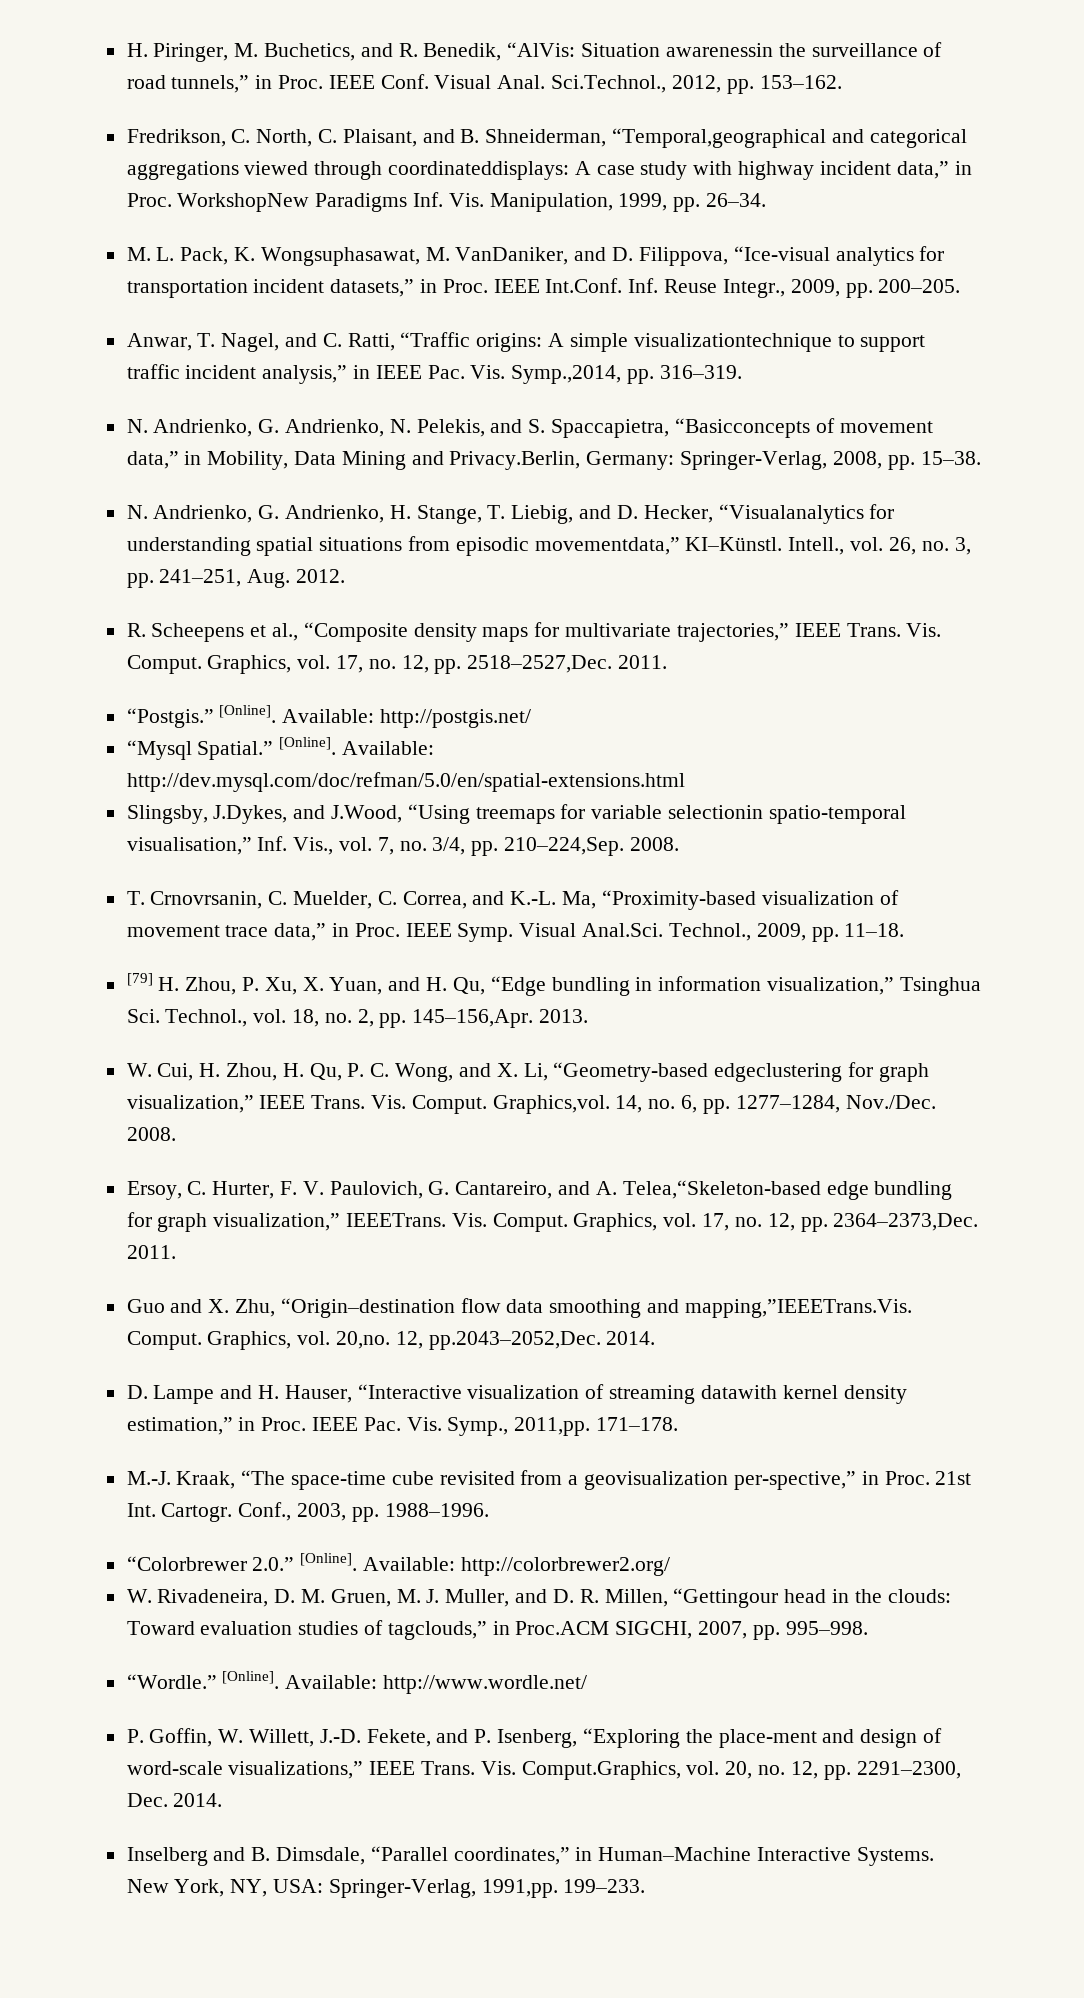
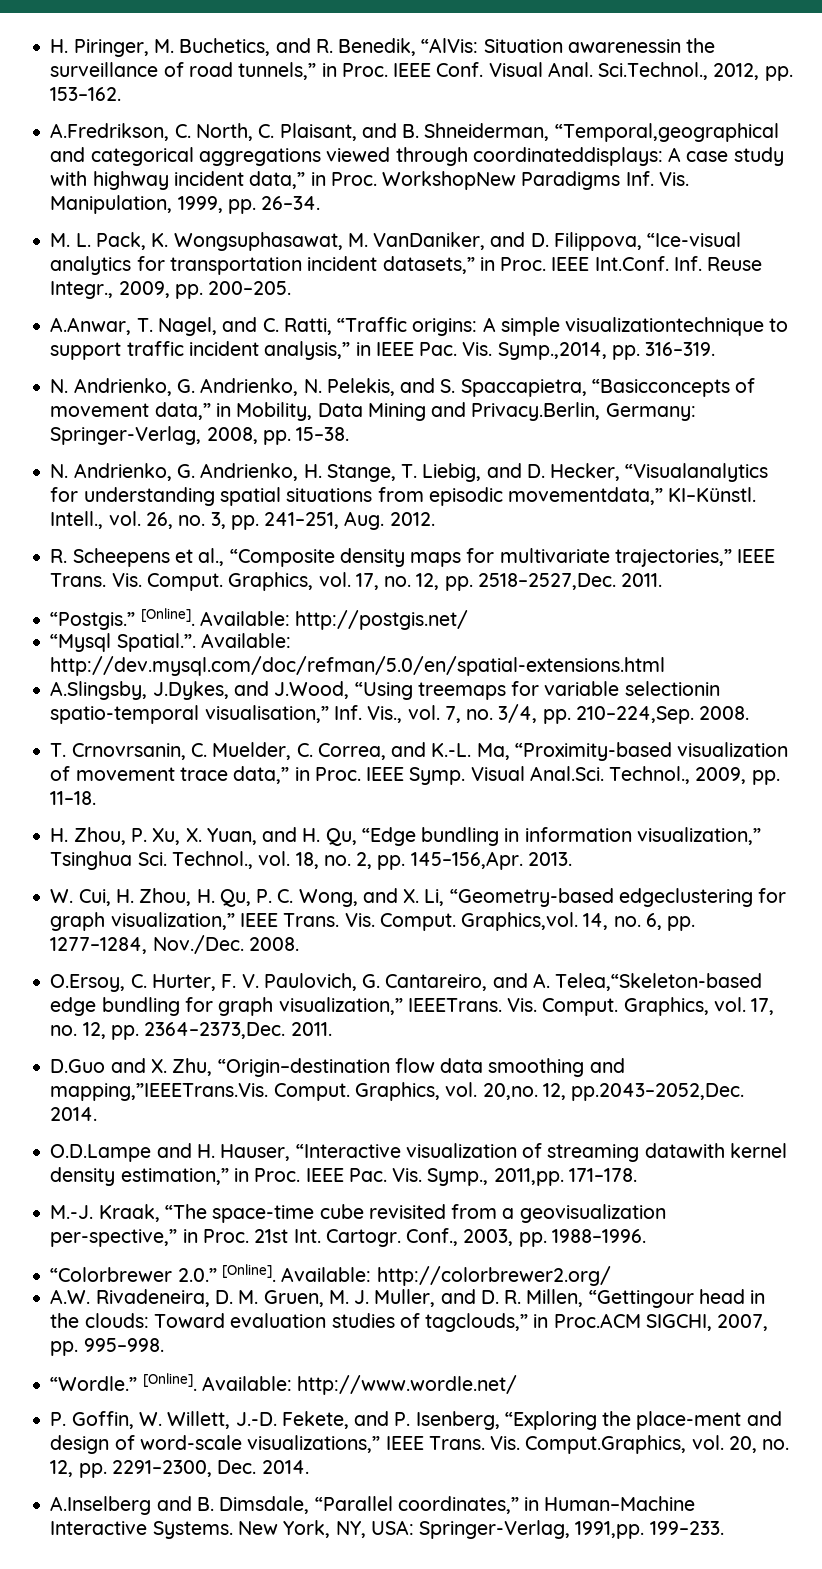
[126,129,226,147] Fredrikson, -> [50,123,170,141] A.Fredrikson,
[126,333,192,351] Anwar, -> [50,317,132,335] A.Anwar,
[197,737,337,760] Spatial.” [Online]. -> [116,633,196,652] Spatial.”.
[126,805,208,824] Slingsby, -> [50,681,148,700] A.Slingsby,
[126,973,153,986] [79] -> (97, 798) none
[126,1181,182,1200] Ersoy, -> [50,974,126,992] O.Ersoy,
[126,1299,165,1313] Guo -> [50,1059,106,1073] D.Guo
[126,1385,215,1404] D. Lampe -> [50,1144,152,1162] O.D.Lampe
[126,1589,152,1603] W. -> [50,1289,91,1304] A.W.
[126,1847,208,1866] Inselberg -> [50,1496,152,1515] A.Inselberg

